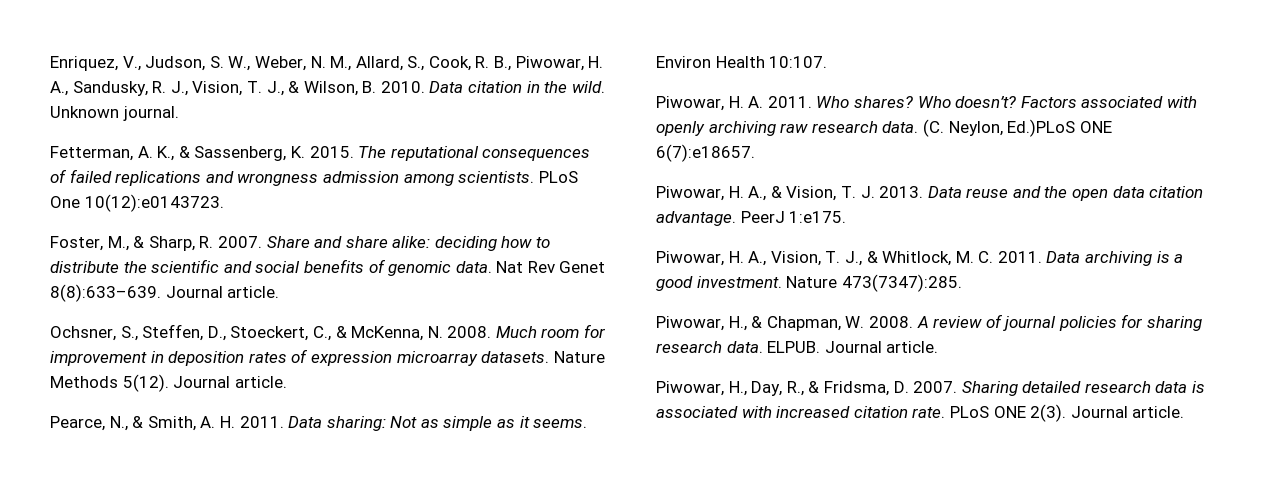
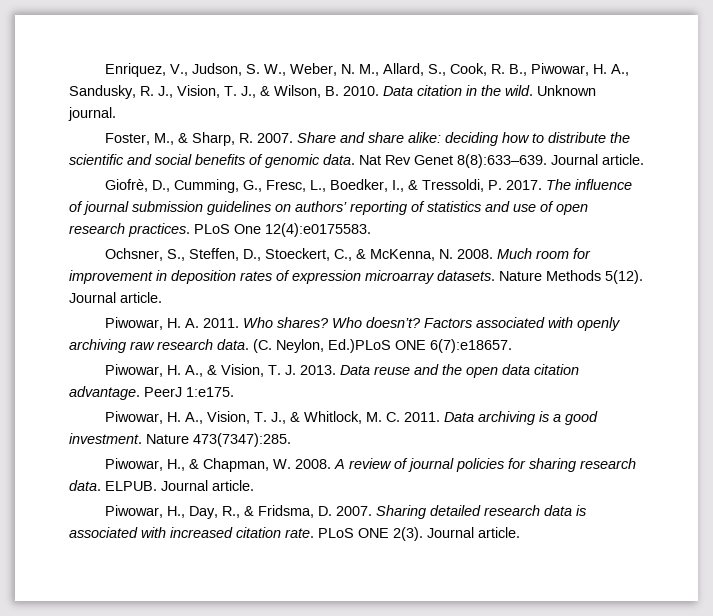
[50,146,591,161] [50,169,578,186] [50,194,224,212] // Fetterman, A. K., & Sassenberg, K. 2015. The reputational consequences of failed replications and wrongness admission among scientists. PLoS One 10(12):e0143723. -> (116, 114) none
(280, 292) none -> [105,179,633,193] [69,201,588,215] [69,223,371,237] // Giofrè, D., Cumming, G., Fresc, L., Boedker, I., & Tressoldi, P. 2017. The influence of journal submission guidelines on authors’ reporting of statistics and use of open research practices. PLoS One 12(4):e0175583.
[50,416,588,431] [656,56,828,68] // Pearce, N., & Smith, A. H. 2011. Data sharing: Not as simple as it seems. Environ Health 10:107. -> (162, 297) none

